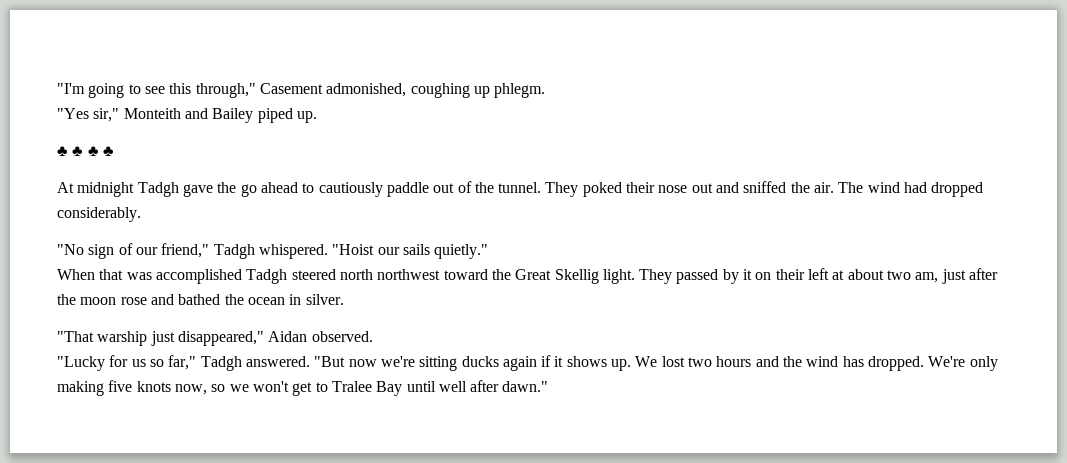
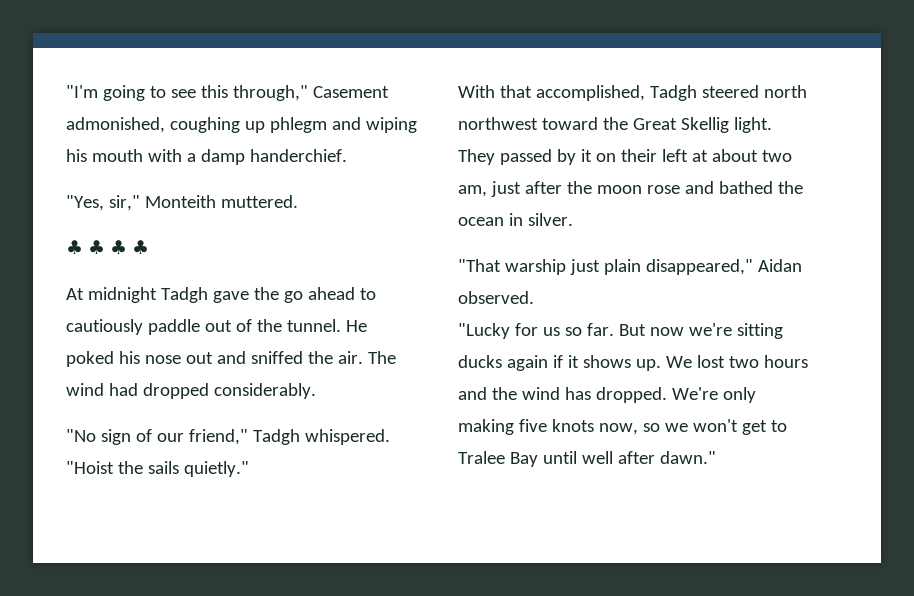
[494,83,546,98] [57,108,317,123] phlegm. // "Yes sir," Monteith and Bailey piped up. -> [269,117,417,133] [66,149,347,165] [66,195,298,211] phlegm and wiping his mouth with a damp handerchief. // "Yes, sir," Monteith muttered.
[545,182,656,197] They poked their -> [345,320,367,332] [66,351,140,367] He poked his
[377,247,400,255] our -> [117,461,143,474] the
[57,269,242,284] When that was accomplished -> [458,85,645,101] With that accomplished,
(175, 338) none -> [603,259,641,275] plain
[168,355,346,371] far," Tadgh answered. "But -> [586,323,646,336] far. But

